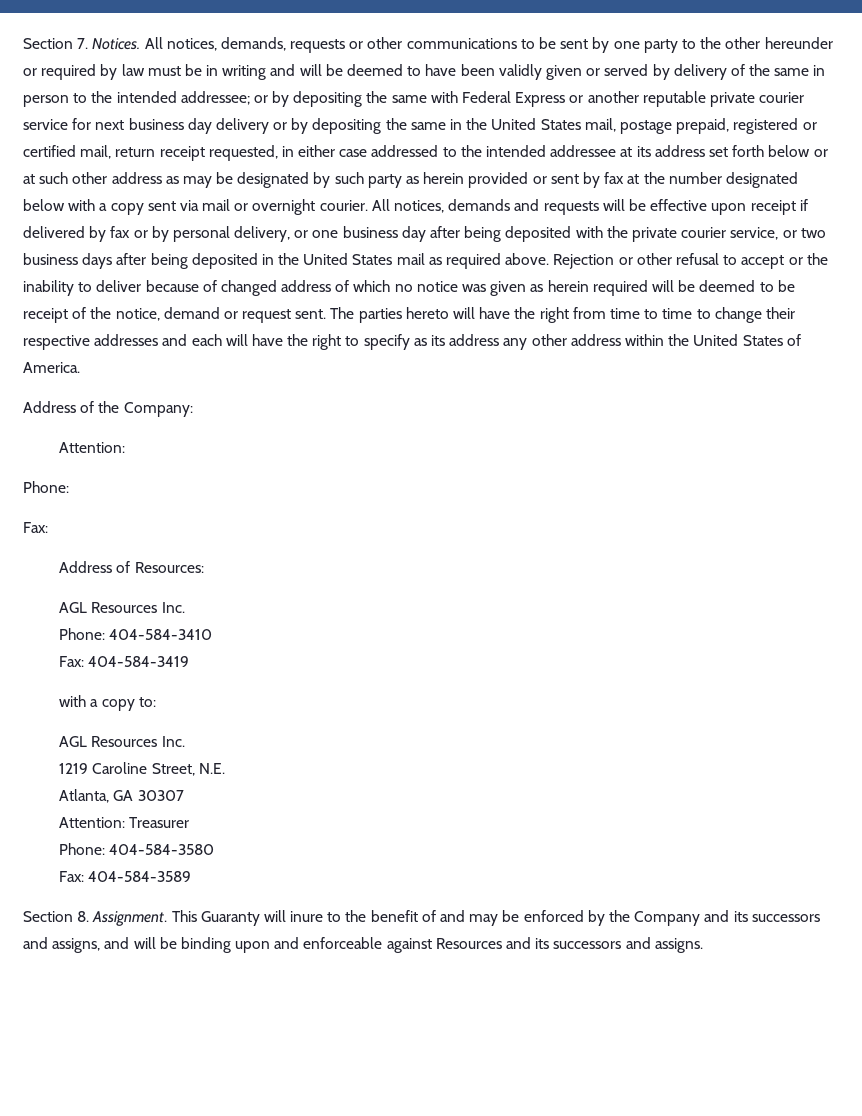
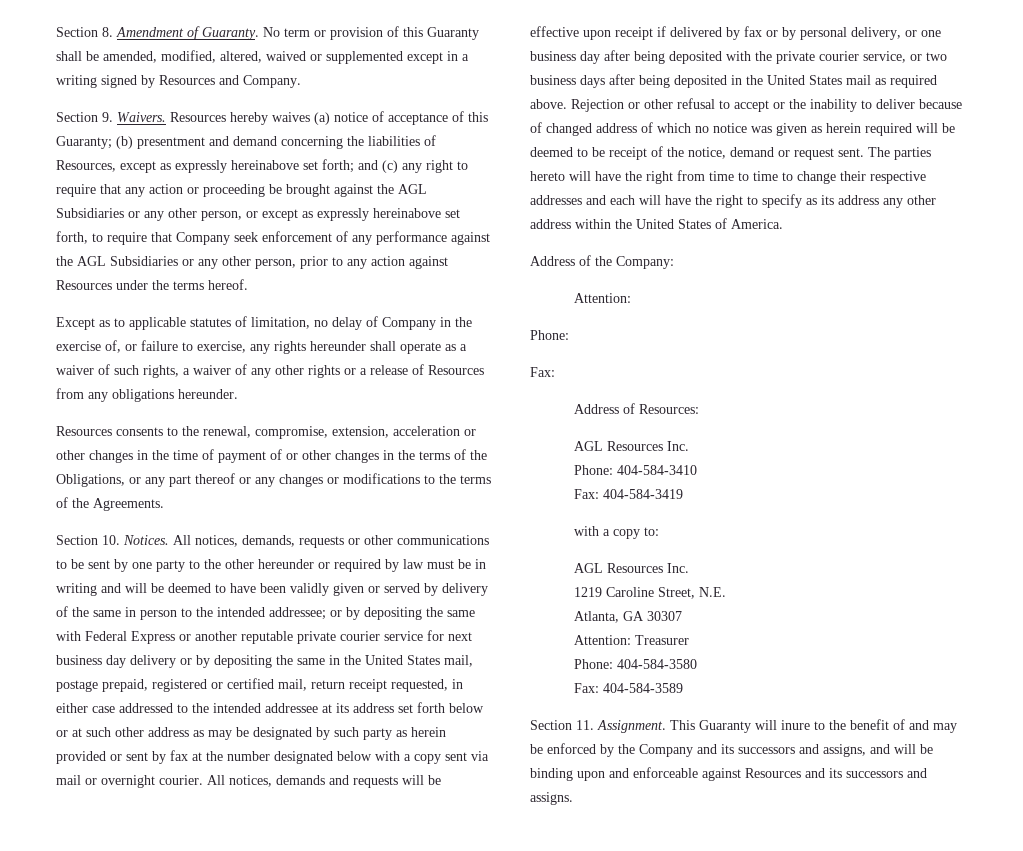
[23,38,89,49] Section 7. -> [56,26,479,40] [56,50,469,64] [56,75,301,88] [56,111,488,125] [56,135,436,149] [56,159,468,173] [56,184,427,197] [56,208,460,221] [56,231,490,245] [56,256,448,269] [56,279,248,290] [56,316,472,330] [56,340,467,354] [56,364,484,378] [56,388,238,402] [56,426,476,439] [56,449,487,463] [56,473,491,487] [56,497,164,511] [56,535,120,545] Section 8. Amendment of Guaranty. No term or provision of this Guaranty shall be amended, modified, altered, waived or supplemented except in a writing signed by Resources and Company. // Section 9. Waivers. Resources hereby waives (a) notice of acceptance of this Guaranty; (b) presentment and demand concerning the liabilities of Resources, except as expressly hereinabove set forth; and (c) any right to require that any action or proceeding be brought against the AGL Subsidiaries or any other person, or except as expressly hereinabove set forth, to require that Company seek enforcement of any performance against the AGL Subsidiaries or any other person, prior to any action against Resources under the terms hereof. // Except as to applicable statutes of limitation, no delay of Company in the exercise of, or failure to exercise, any rights hereunder shall operate as a waiver of such rights, a waiver of any other rights or a release of Resources from any obligations hereunder. // Resources consents to the renewal, compromise, extension, acceleration or other changes in the time of payment of or other changes in the terms of the Obligations, or any part thereof or any changes or modifications to the terms of the Agreements. // Section 10.
[77,911,90,922] 8. -> [576,720,594,730] 11.

